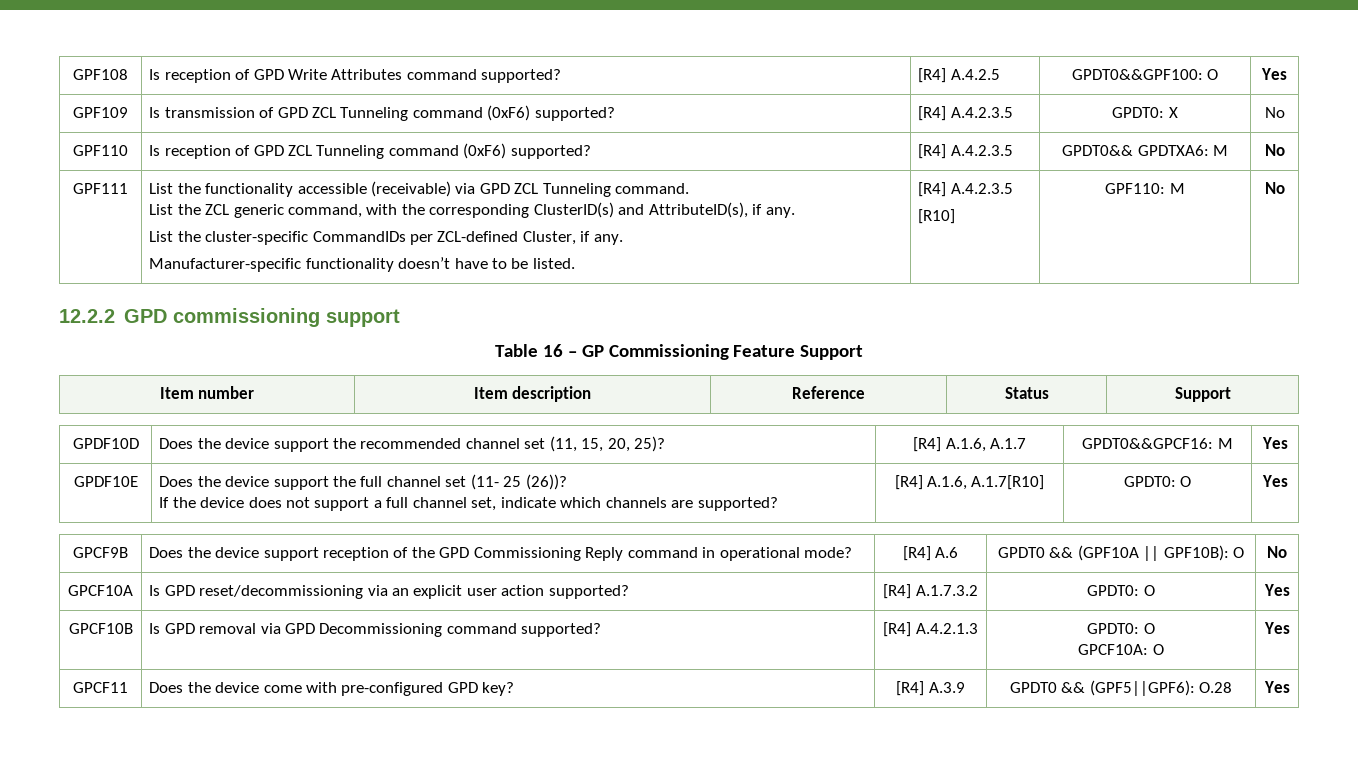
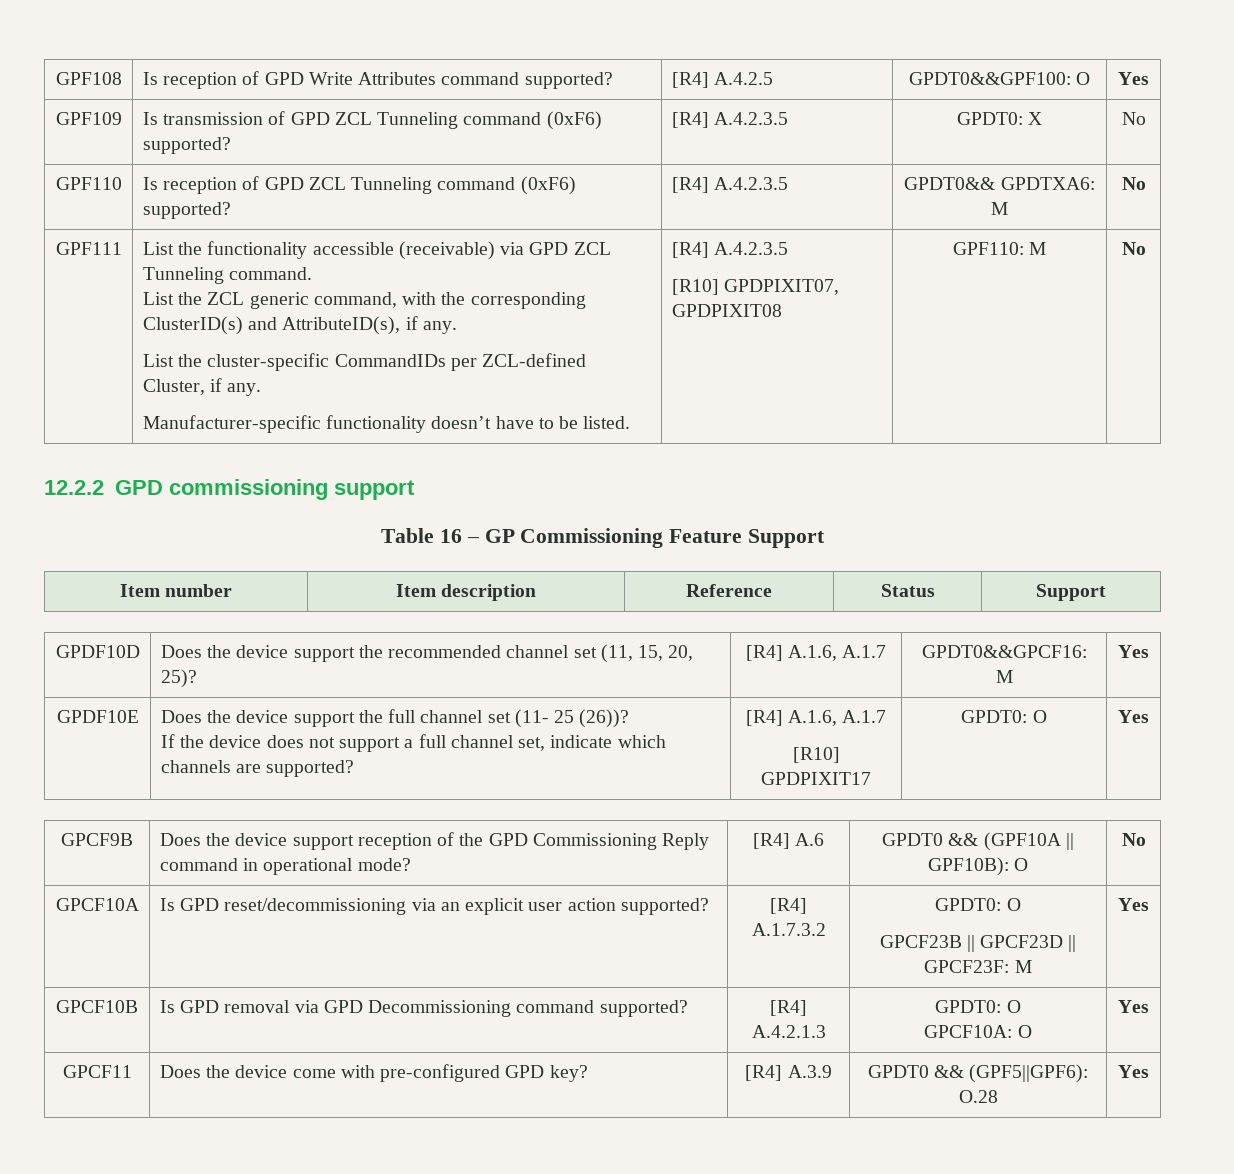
(956, 216) none -> [724,279,840,295] [671,304,782,317] GPDPIXIT07, GPDPIXIT08
[971,475,1045,490] A.1.7[R10] -> [842,710,887,723] [792,747,840,763] [761,772,871,785] A.1.7 // [R10] GPDPIXIT17
(1155, 590) none -> [879,935,1077,952] [924,960,1032,973] // GPCF23B || GPCF23D || GPCF23F: M

